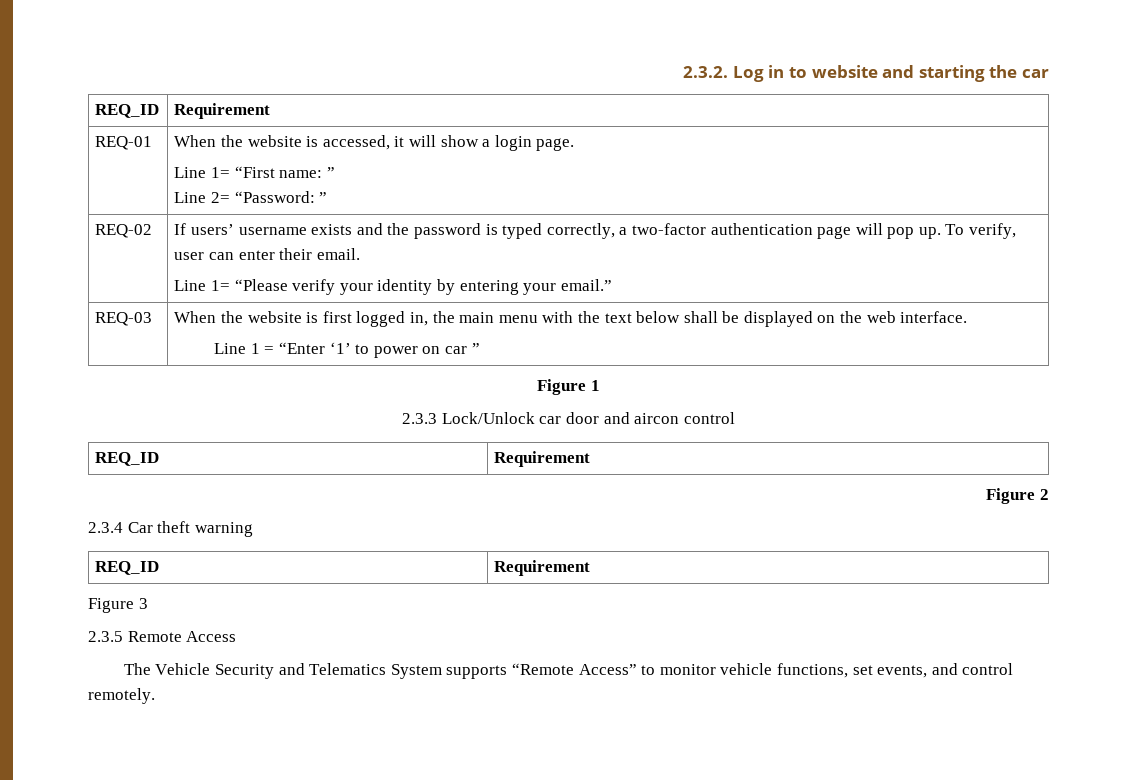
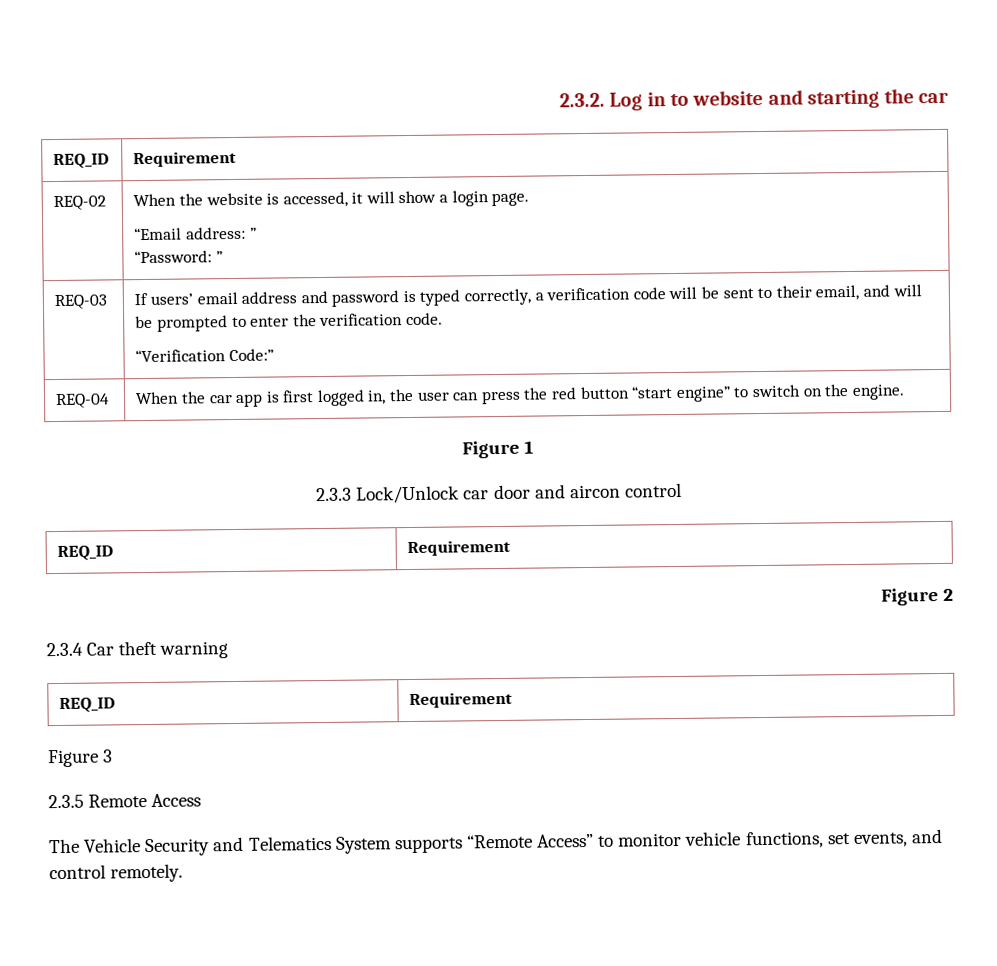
[95,136,153,150] REQ-01 -> [53,195,107,211] REQ-02
[174,166,335,178] [174,192,231,203] Line 1= “First name: ” // Line 2= -> [134,226,257,241] “Email address: ” //
[95,224,153,238] REQ-02 -> [54,294,108,310] REQ-03
[238,223,410,235] username exists and the -> [196,290,328,305] email address and
[631,223,1017,239] [174,248,360,260] [174,279,612,295] [95,312,153,326] [174,311,302,323] two-factor authentication page will pop up. To verify, user can enter their email. // Line 1= “Please verify your identity by entering your email.” // REQ-03 | When the website -> [546,284,922,301] [135,312,443,332] [135,348,274,363] [55,393,111,409] [135,391,264,407] verification code will be sent to their email, and will be prompted to enter the verification code. // “Verification Code:” // REQ-04 | When the car app
[459,311,968,327] [214,342,480,358] main menu with the text below shall be displayed on the web interface. // Line 1 = “Enter ‘1’ to power on car ” -> [416,384,905,405] user can press the red button “start engine” to switch on the engine.

